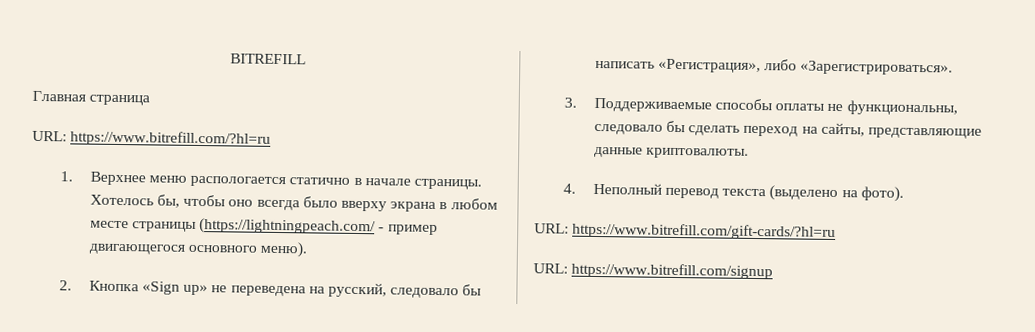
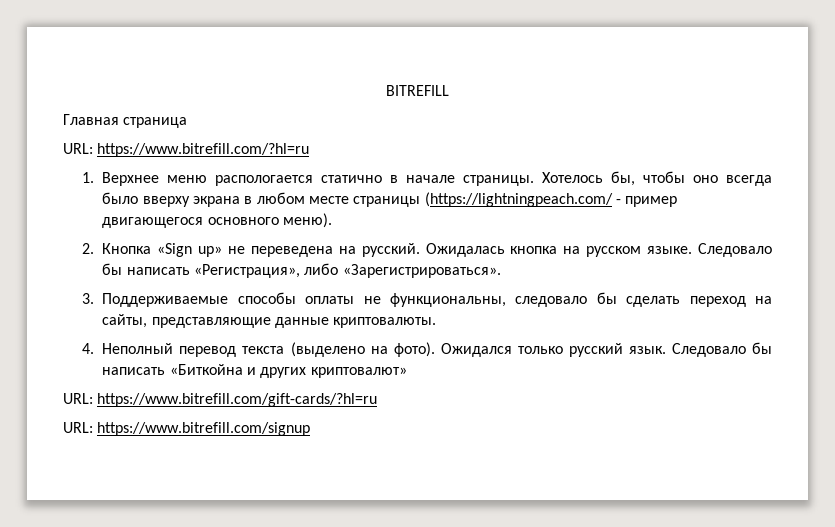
[327,282,460,299] русский, следовало -> [361,243,772,257] русский. Ожидалась кнопка на русском языке. Следовало
(904, 194) none -> [440,342,772,357] [102,364,407,378] Ожидался только русский язык. Следовало бы написать «Биткойна и других криптовалют»

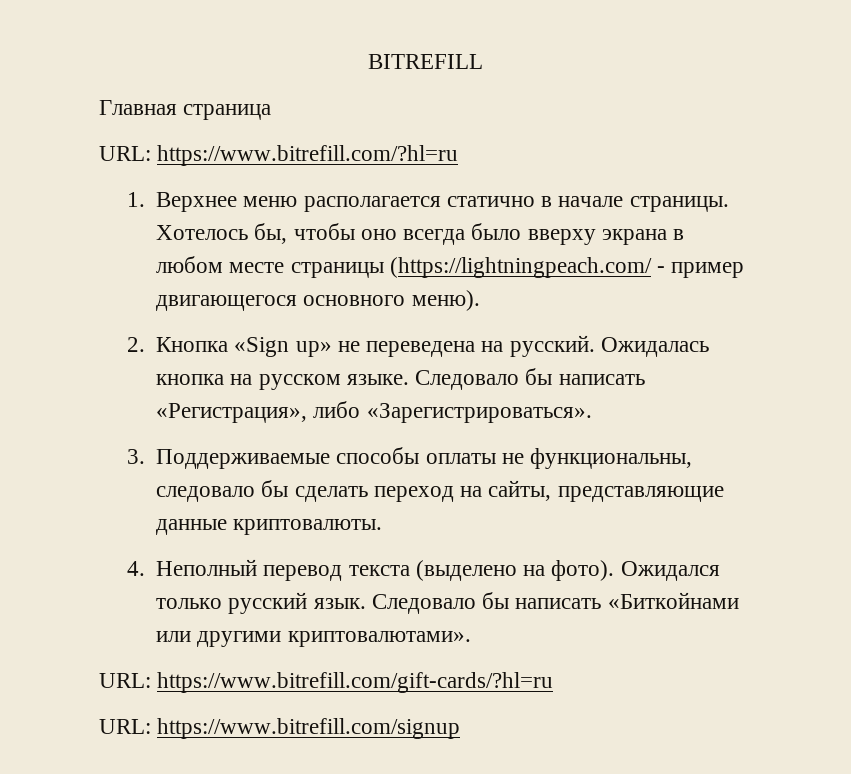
[215,175,314,186] распологается -> [303,196,441,212] располагается
[169,364,407,378] «Биткойна и других криптовалют» -> [607,592,739,609] [156,631,471,647] «Биткойнами или другими криптовалютами».

